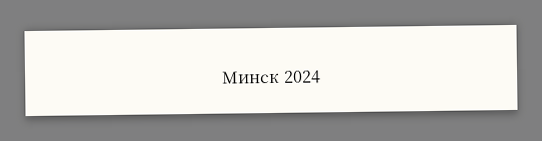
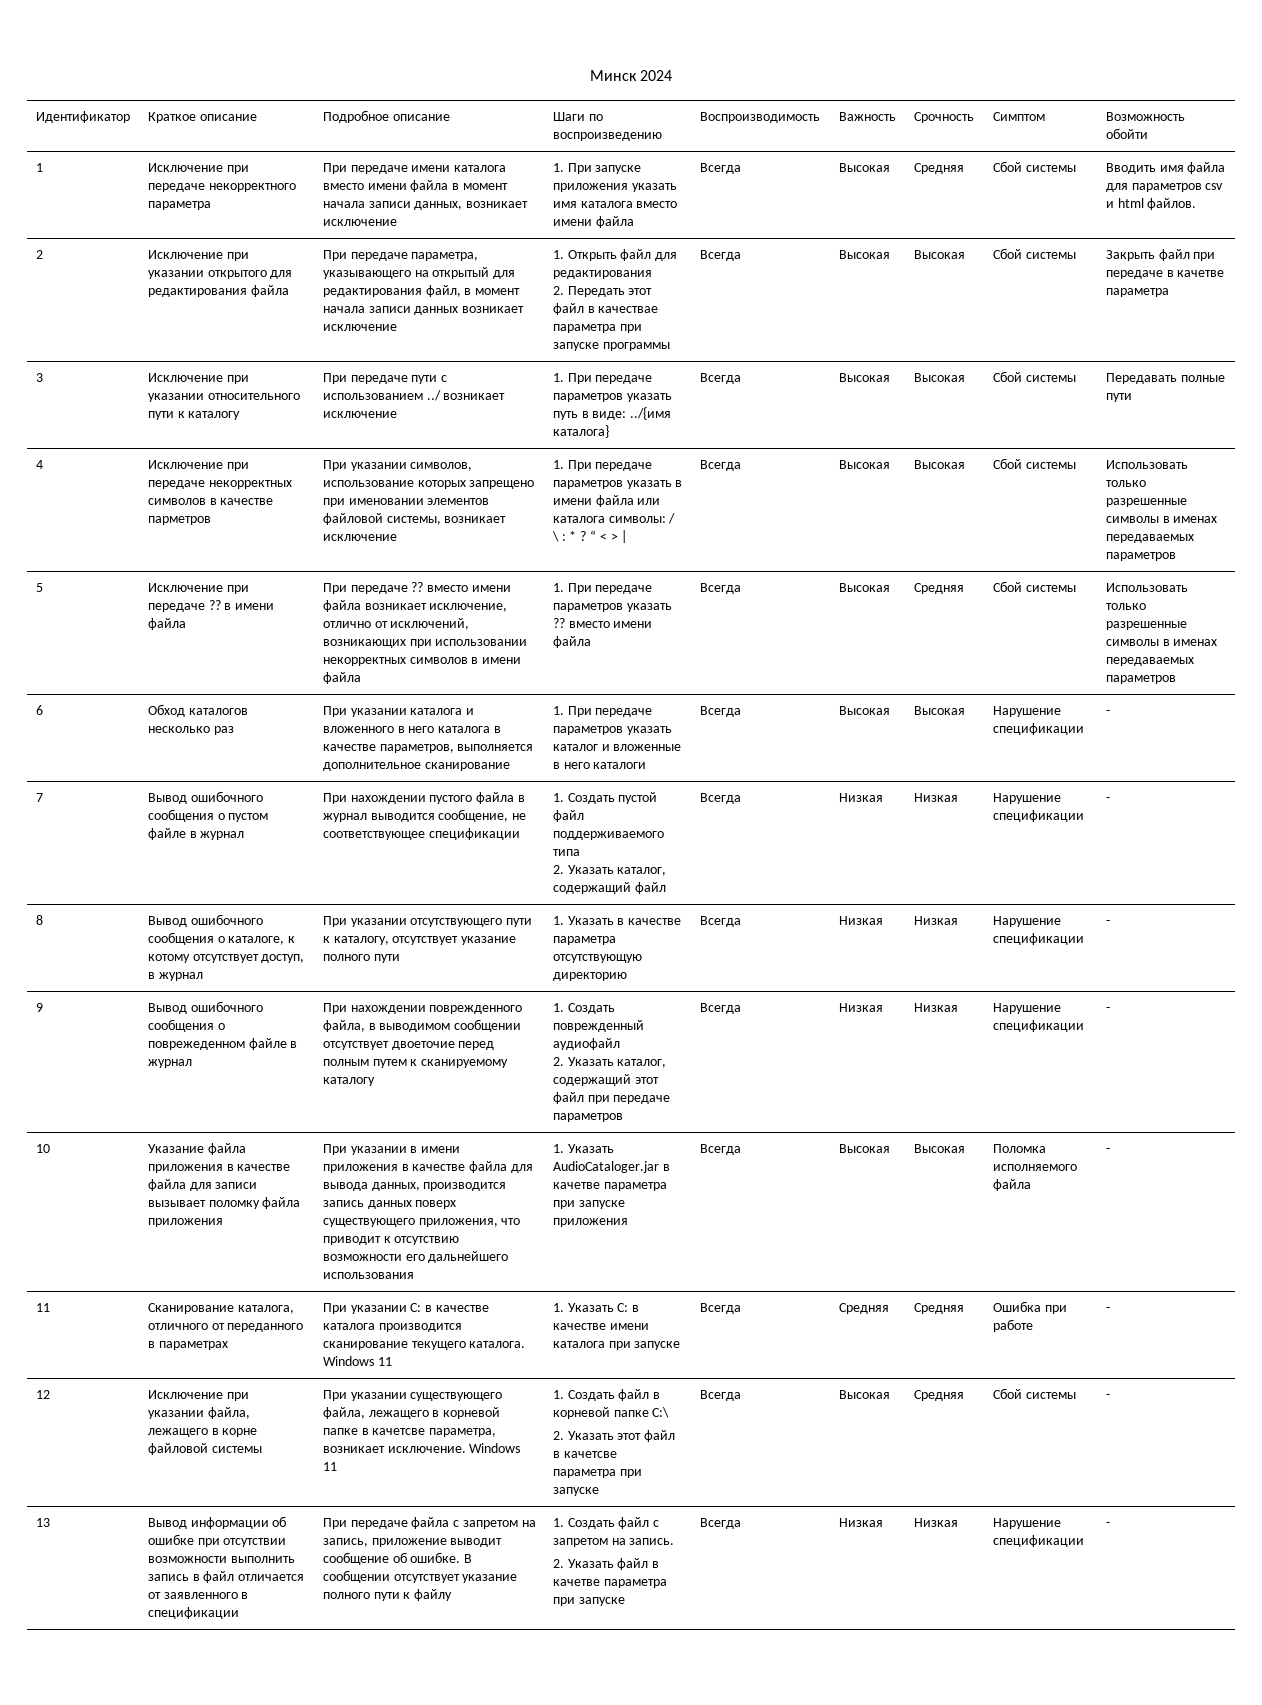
(321, 77) none -> [35,111,130,123] [147,112,257,123] [322,110,450,123] [552,112,603,121] [552,132,662,141] [699,112,820,123] [838,112,896,121] [913,112,974,123] [992,112,1045,121] [1105,112,1185,121] [1105,128,1148,139] [35,163,43,172] [147,163,249,174] [147,183,296,192] [147,201,211,210] [322,163,507,174] [322,180,508,192] [322,201,529,210] [322,219,397,226] [552,163,642,174] [552,183,677,192] [552,201,678,208] [552,216,634,228] [699,163,741,174] [838,163,890,172] [913,163,964,174] [992,161,1076,172] [1105,162,1226,174] [1105,183,1224,192] [1105,198,1197,210] [35,250,43,259] [147,250,249,261] [147,270,293,279] [147,285,289,297] [322,250,479,261] [322,267,516,279] [322,285,521,297] [322,306,525,315] [322,324,397,331] [552,249,678,261] [552,270,652,279] [552,286,653,297] [552,303,659,315] [552,324,642,333] [552,342,670,351] [699,250,741,261] [838,250,890,259] [913,250,965,259] [992,248,1076,259] [1105,249,1216,261] [1105,270,1225,279] [1105,288,1169,297] [35,373,43,382] [147,373,249,384] [147,393,300,402] [147,411,241,420] [322,373,448,384] [322,390,506,401] [322,411,397,418] [552,373,653,384] [552,393,672,402] [552,407,672,420] [552,425,609,438] [699,373,741,384] [838,373,890,382] [913,373,965,382] [992,371,1076,382] [1105,373,1225,384] [1105,393,1132,402] [35,460,43,469] [147,460,249,471] [147,480,292,489] [147,498,274,505] [147,516,211,525] [322,460,473,471] [322,480,535,489] [322,498,490,507] [322,513,507,525] [322,534,397,541] [552,460,653,471] [552,480,683,489] [552,495,661,507] [552,513,676,524] [551,530,628,543] [699,460,741,471] [838,460,890,469] [913,460,965,469] [992,458,1076,469] [1105,460,1188,469] [1105,480,1146,487] [1105,498,1187,507] [1105,516,1218,523] [1105,534,1194,543] [1105,552,1176,561] [35,583,43,592] [147,583,249,594] [147,600,275,612] [147,618,186,630] [322,582,511,594] [322,600,508,612] [322,618,470,630] [322,639,528,648] [322,657,522,666] [322,672,361,684] [552,583,653,594] [552,603,672,612] [552,618,653,628] [552,636,591,648] [699,583,741,594] [838,583,890,592] [913,583,964,594] [992,581,1076,592] [1105,583,1188,592] [1105,603,1146,610] [1105,621,1187,630] [1105,639,1218,646] [1105,657,1194,666] [1105,675,1176,684] [35,705,43,715] [147,704,248,717] [147,726,234,735] [322,706,475,717] [322,726,501,733] [322,744,534,753] [322,762,510,771] [552,706,653,717] [552,726,672,735] [552,744,682,751] [552,762,647,769] [699,706,741,717] [838,706,890,715] [913,706,965,715] [992,706,1061,717] [992,723,1084,735] [1105,710,1110,715] [35,793,43,802] [147,791,263,804] [147,809,269,822] [147,828,245,840] [322,792,525,804] [322,809,527,822] [322,828,520,840] [552,792,658,804] [552,810,584,822] [552,831,664,840] [552,849,580,856] [552,865,667,876] [552,882,666,894] [699,793,741,804] [838,793,883,802] [913,793,958,802] [992,793,1061,804] [992,810,1084,822] [1105,797,1110,802] [35,915,43,925] [147,914,263,927] [147,932,296,945] [147,954,305,963] [147,972,203,981] [322,916,533,927] [322,936,517,945] [322,954,400,963] [552,916,682,925] [552,936,616,945] [552,954,642,963] [552,972,627,981] [699,916,741,927] [838,916,883,925] [913,916,958,925] [992,916,1061,927] [992,933,1084,945] [1105,920,1110,925] [35,1003,43,1012] [147,1001,263,1014] [147,1019,225,1032] [147,1038,298,1050] [147,1059,192,1068] [322,1003,523,1014] [322,1019,522,1032] [322,1041,495,1050] [322,1059,509,1068] [322,1077,375,1086] [552,1003,615,1014] [552,1020,644,1032] [552,1038,620,1050] [552,1057,667,1068] [552,1074,659,1086] [552,1092,671,1104] [552,1113,623,1122] [699,1003,741,1014] [838,1003,883,1012] [913,1003,958,1012] [992,1003,1061,1014] [992,1020,1084,1032] [1105,1007,1110,1012] [35,1144,50,1153] [147,1143,246,1155] [147,1164,291,1173] [147,1179,258,1191] [147,1197,301,1209] [147,1218,223,1227] [322,1144,461,1155] [322,1161,533,1173] [322,1182,507,1191] [322,1200,457,1209] [322,1218,521,1227] [322,1236,460,1245] [322,1251,509,1263] [322,1272,414,1279] [552,1144,614,1153] [552,1161,670,1173] [552,1182,667,1191] [552,1200,625,1209] [552,1218,628,1227] [699,1144,741,1155] [838,1144,890,1153] [913,1144,965,1153] [992,1144,1046,1153] [992,1164,1077,1171] [992,1179,1031,1191] [1105,1148,1110,1153] [35,1303,50,1312] [147,1303,294,1314] [147,1323,304,1332] [147,1341,228,1350] [322,1303,489,1314] [322,1323,462,1332] [322,1341,526,1350] [322,1356,392,1366] [552,1303,640,1312] [552,1323,649,1330] [552,1341,681,1350] [699,1303,741,1314] [838,1303,889,1314] [913,1303,964,1314] [992,1301,1067,1314] [992,1319,1033,1332] [1105,1307,1110,1312] [35,1390,50,1399] [147,1390,249,1401] [147,1407,250,1419] [147,1428,258,1437] [147,1443,262,1455] [322,1390,503,1401] [322,1407,501,1419] [322,1428,497,1437] [322,1443,521,1453] [322,1462,337,1471] [552,1389,661,1401] [552,1407,670,1419] [552,1430,676,1442] [552,1451,617,1458] [552,1469,642,1478] [552,1487,599,1496] [699,1390,741,1401] [838,1390,890,1399] [913,1390,964,1401] [992,1388,1076,1399] [1105,1394,1110,1399] [35,1518,50,1527] [147,1516,287,1529] [147,1534,287,1547] [147,1556,295,1563] [147,1571,305,1583] [147,1592,249,1599] [147,1607,239,1619] [322,1517,536,1529] [322,1538,503,1547] [322,1552,473,1565] [322,1570,518,1583] [322,1589,453,1601] [552,1517,660,1529] [552,1538,675,1547] [552,1558,660,1570] [552,1579,667,1588] [552,1597,625,1606] [699,1518,741,1529] [838,1518,883,1527] [913,1518,958,1527] [992,1518,1061,1529] [992,1535,1084,1547] [1105,1522,1110,1527] // Идентификатор | Краткое описание | Подробное описание | Шаги по воспроизведению | Воспроизводимость | Важность | Срочность | Симптом | Возможность обойти // 1 | Исключение при передаче некорректного параметра | При передаче имени каталога вместо имени файла в момент начала записи данных, возникает исключение | 1. При запуске приложения указать имя каталога вместо имени файла | Всегда | Высокая | Средняя | Сбой системы | Вводить имя файла для параметров csv и html файлов. // 2 | Исключение при указании открытого для редактирования файла | При передаче параметра, указывающего на открытый для редактирования файл, в момент начала записи данных возникает исключение | 1. Открыть файл для редактирования // 2. Передать этот файл в качествае параметра при запуске программы | Всегда | Высокая | Высокая | Сбой системы | Закрыть файл при передаче в качетве параметра // 3 | Исключение при указании относительного пути к каталогу | При передаче пути с использованием ../ возникает исключение | 1. При передаче параметров указать путь в виде: ../{имя каталога} | Всегда | Высокая | Высокая | Сбой системы | Передавать полные пути // 4 | Исключение при передаче некорректных символов в качестве парметров | При указании символов, использование которых запрещено при именовании элементов файловой системы, возникает исключение | 1. При передаче параметров указать в имени файла или каталога символы: / \ : * ? “ < > | | Всегда | Высокая | Высокая | Сбой системы | Использовать только разрешенные символы в именах передаваемых параметров // 5 | Исключение при передаче ?? в имени файла | При передаче ?? вместо имени файла возникает исключение, отлично от исключений, возникающих при использовании некорректных символов в имени файла | 1. При передаче параметров указать ?? вместо имени файла | Всегда | Высокая | Средняя | Сбой системы | Использовать только разрешенные символы в именах передаваемых параметров // 6 | Обход каталогов несколько раз | При указании каталога и вложенного в него каталога в качестве параметров, выполняется дополнительное сканирование | 1. При передаче параметров указать каталог и вложенные в него каталоги | Всегда | Высокая | Высокая | Нарушение спецификации | - // 7 | Вывод ошибочного сообщения о пустом файле в журнал | При нахождении пустого файла в журнал выводится сообщение, не соответствующее спецификации | 1. Создать пустой файл поддерживаемого типа // 2. Указать каталог, содержащий файл | Всегда | Низкая | Низкая | Нарушение спецификации | - // 8 | Вывод ошибочного сообщения о каталоге, к котому отсутствует доступ, в журнал | При указании отсутствующего пути к каталогу, отсутствует указание полного пути | 1. Указать в качестве параметра отсутствующую директорию | Всегда | Низкая | Низкая | Нарушение спецификации | - // 9 | Вывод ошибочного сообщения о поврежеденном файле в журнал | При нахождении поврежденного файла, в выводимом сообщении отсутствует двоеточие перед полным путем к сканируемому каталогу | 1. Создать поврежденный аудиофайл // 2. Указать каталог, содержащий этот файл при передаче параметров | Всегда | Низкая | Низкая | Нарушение спецификации | - // 10 | Указание файла приложения в качестве файла для записи вызывает поломку файла приложения | При указании в имени приложения в качестве файла для вывода данных, производится запись данных поверх существующего приложения, что приводит к отсутствию возможности его дальнейшего использования | 1. Указать AudioCataloger.jar в качетве параметра при запуске приложения | Всегда | Высокая | Высокая | Поломка исполняемого файла | - // 11 | Сканирование каталога, отличного от переданного в параметрах | При указании C: в качестве каталога производится сканирование текущего каталога. Windows 11 | 1. Указать C: в качестве имени каталога при запуске | Всегда | Средняя | Средняя | Ошибка при работе | - // 12 | Исключение при указании файла, лежащего в корне файловой системы | При указании существующего файла, лежащего в корневой папке в качетсве параметра, возникает исключение. Windows 11 | 1. Создать файл в корневой папке C:\ // 2. Указать этот файл в качетсве параметра при запуске | Всегда | Высокая | Средняя | Сбой системы | - // 13 | Вывод информации об ошибке при отсутствии возможности выполнить запись в файл отличается от заявленного в спецификации | При передаче файла с запретом на запись, приложение выводит сообщение об ошибке. В сообщении отсутствует указание полного пути к файлу | 1. Создать файл с запретом на запись. // 2. Указать файл в качетве параметра при запуске | Всегда | Низкая | Низкая | Нарушение спецификации | -

